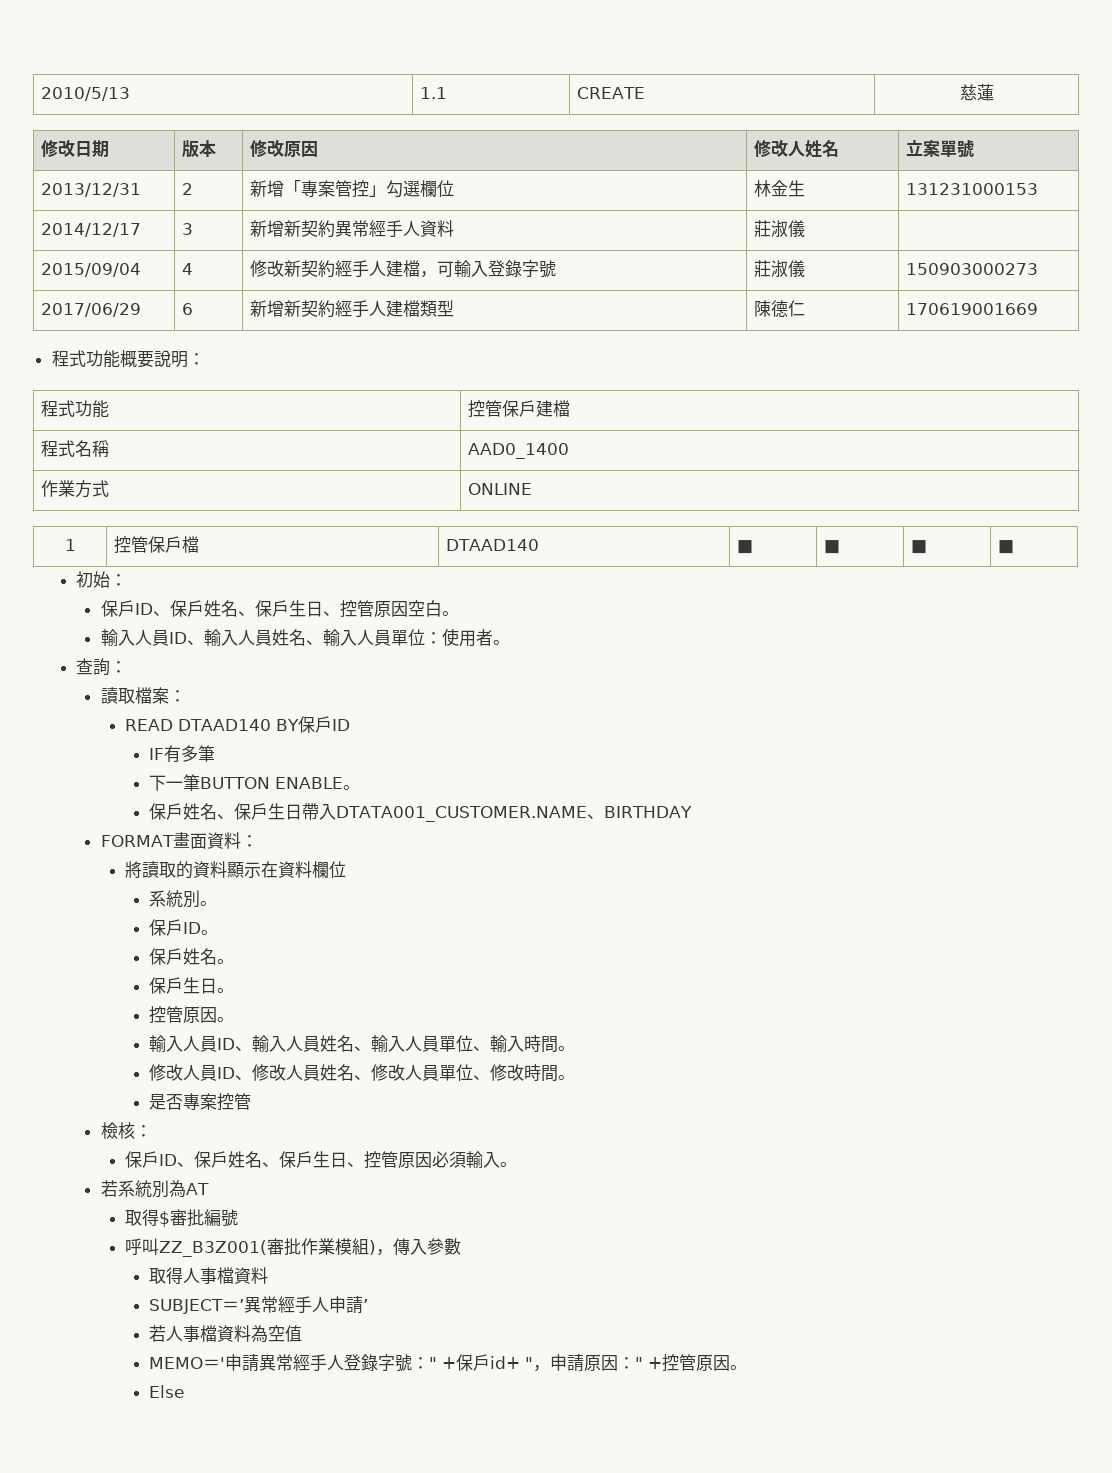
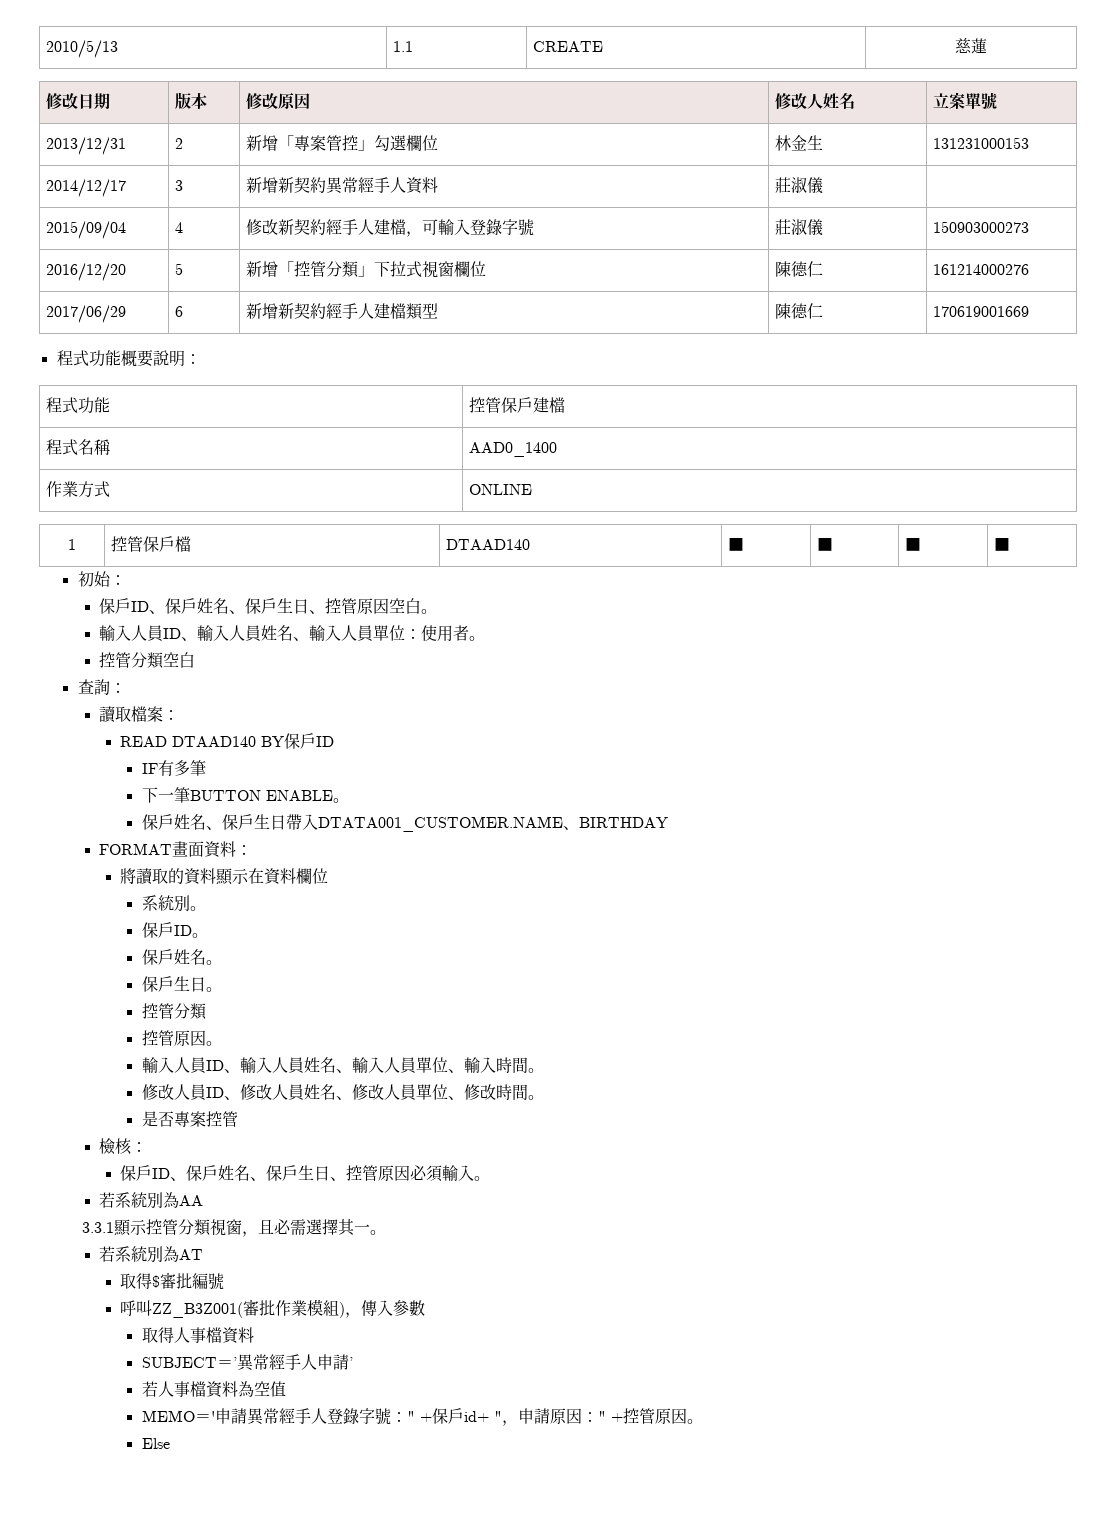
(1039, 269) none -> [46,263,127,281] [175,263,184,275] [246,261,487,278] [775,261,824,277] [933,264,1030,275] // 2016/12/20 | 5 | 新增「控管分類」下拉式視窗欄位 | 陳德仁 | 161214000276
(510, 642) none -> [99,652,196,669] // 控管分類空白
(235, 990) none -> [141,1003,207,1020] // 控管分類
(518, 1164) none -> [99,1192,204,1208] [81,1219,386,1237] // 若系統別為AA // 3.3.1顯示控管分類視窗，且必需選擇其一。

